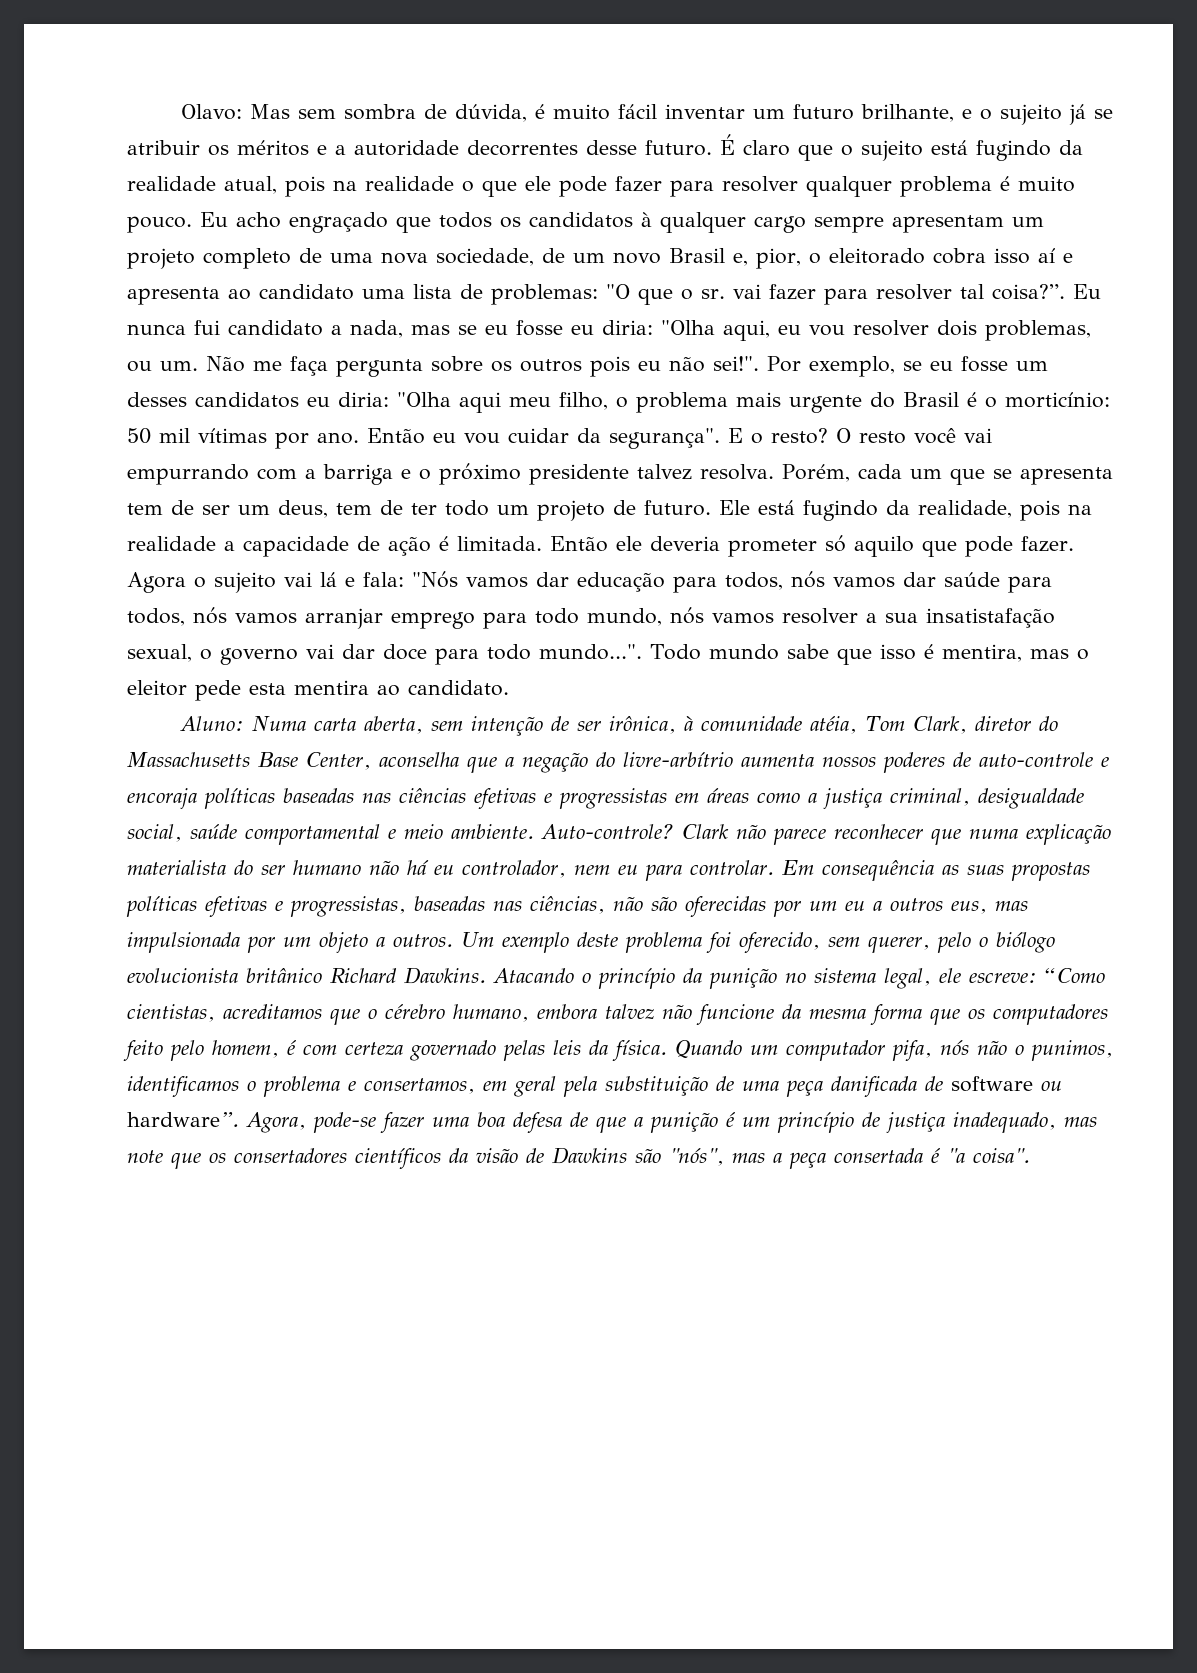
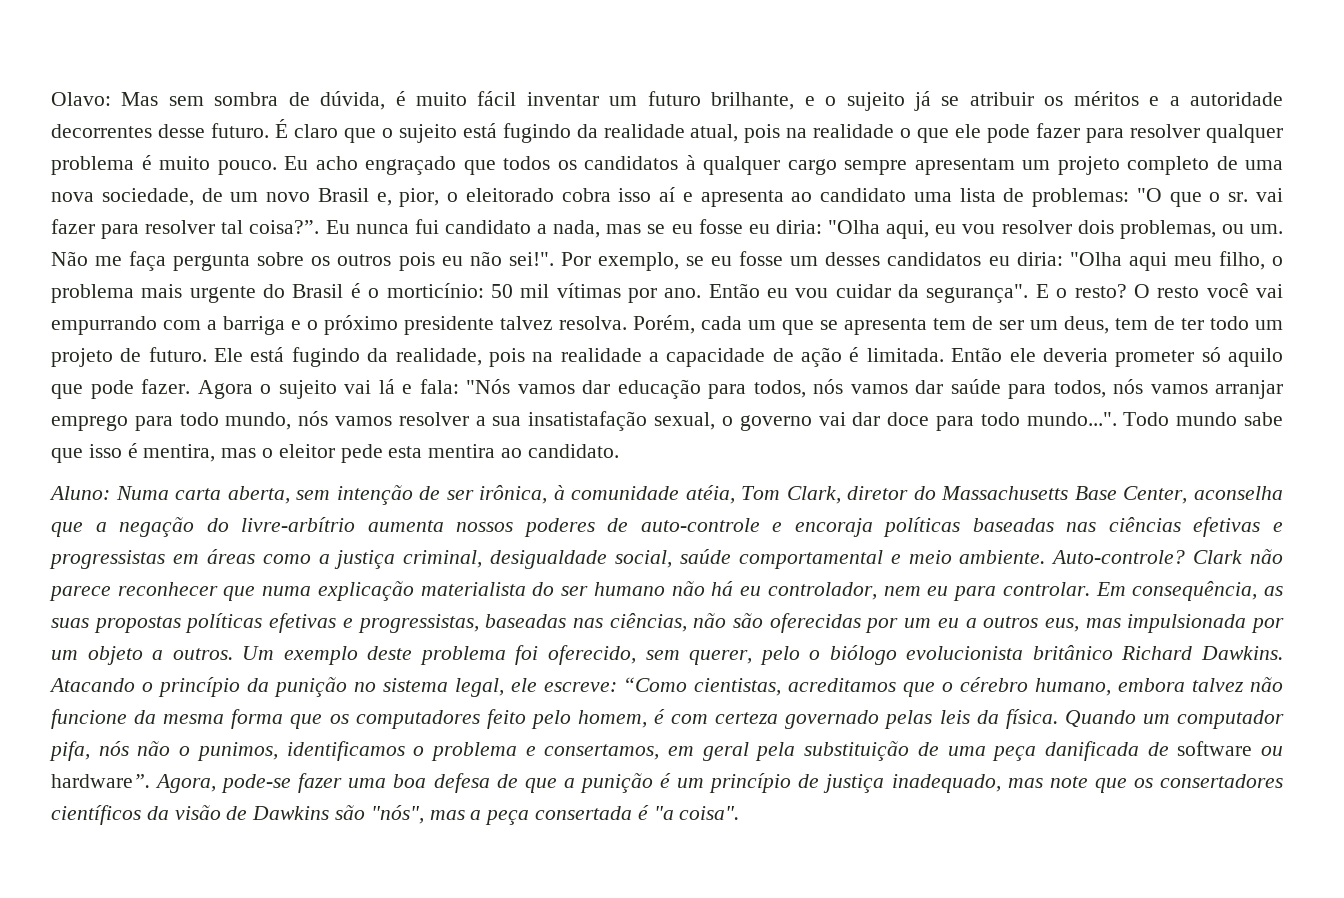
[821,860,934,881] consequência -> [1132,581,1258,601] consequência,

